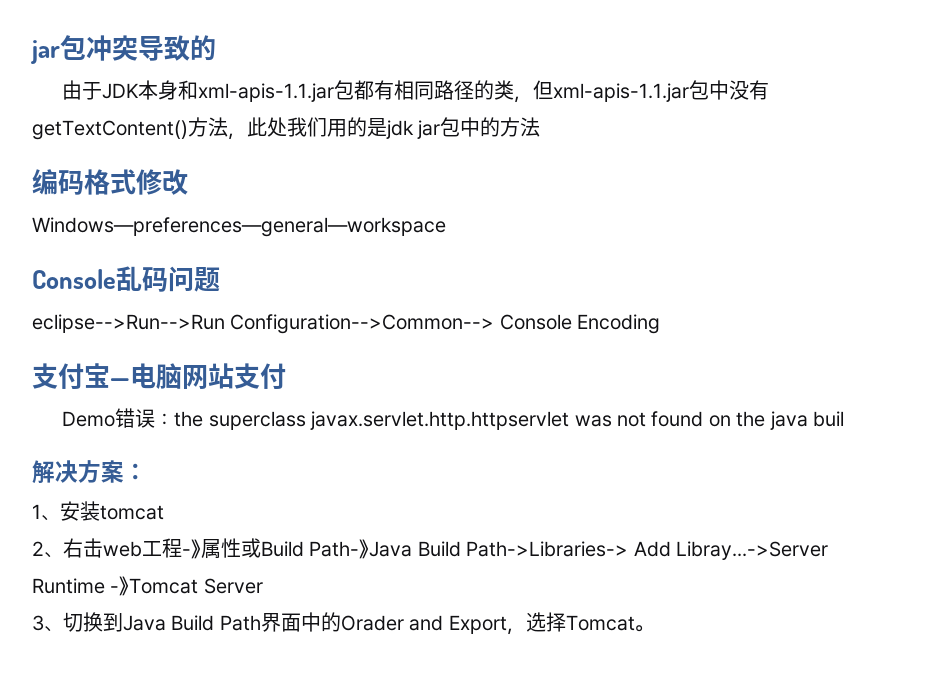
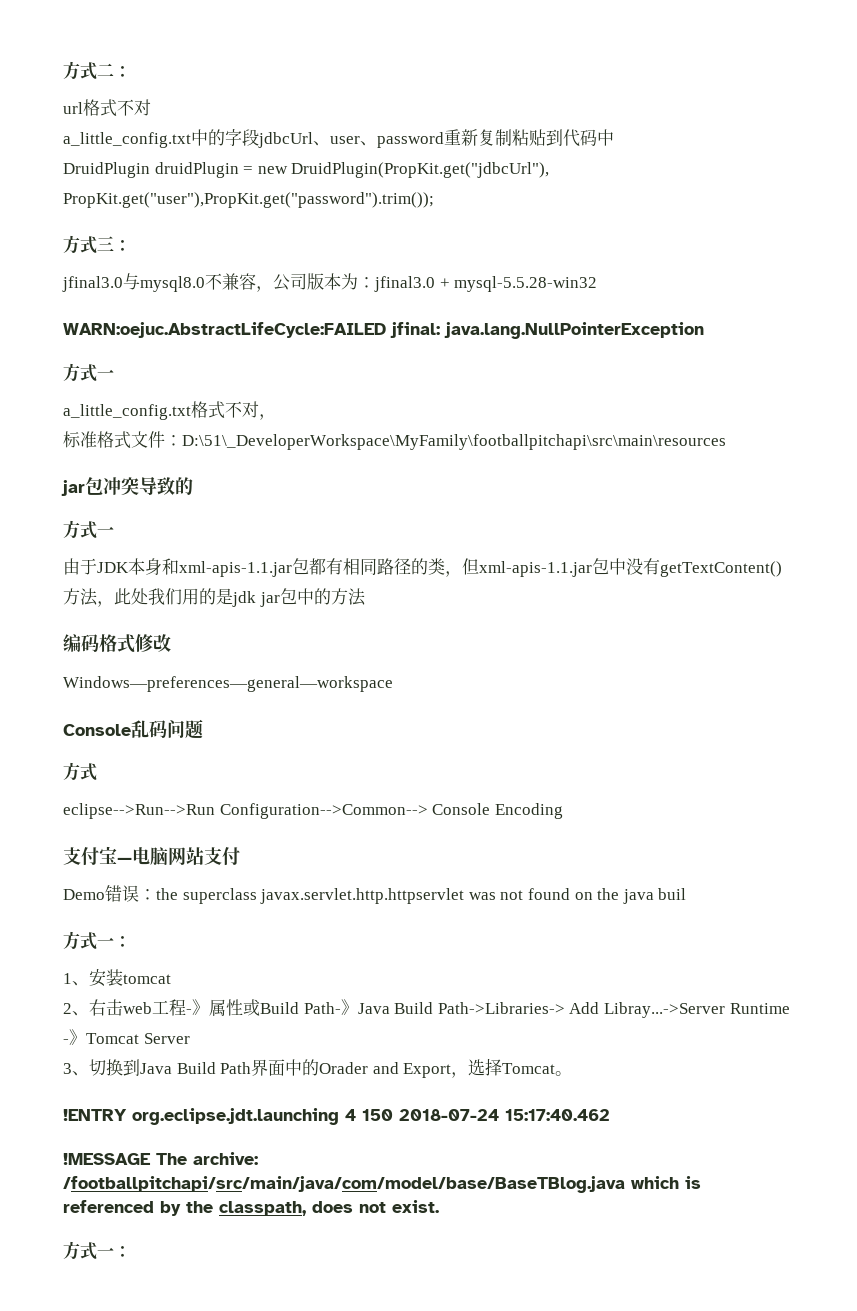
(31, 52) none -> [63,61,131,80] [63,99,151,117] [63,129,614,148] [63,162,550,178] [63,192,434,208] [63,235,131,254] [62,273,598,292] [63,322,704,339] [63,363,114,382] [63,401,276,420] [63,431,726,450] 方式二： // url格式不对 // a_little_config.txt中的字段jdbcUrl、user、password重新复制粘贴到代码中 // DruidPlugin druidPlugin = new DruidPlugin(PropKit.get("jdbcUrl"), PropKit.get("user"),PropKit.get("password").trim()); // 方式三： // jfinal3.0与mysql8.0不兼容，公司版本为：jfinal3.0 + mysql-5.5.28-win32 // WARN:oejuc.AbstractLifeCycle:FAILED jfinal: java.lang.NullPointerException // 方式一 // a_little_config.txt格式不对， // 标准格式文件：D:\51\_DeveloperWorkspace\MyFamily\footballpitchapi\src\main\resources //
(216, 48) none -> [63,520,114,539] // 方式一
(220, 279) none -> [63,762,97,781] // 方式
[32,460,124,484] 解决方案 -> [63,931,114,950] 方式一
(654, 628) none -> [63,1108,610,1125] [63,1152,258,1165] [63,1176,701,1193] [63,1200,439,1216] [63,1241,131,1260] // !ENTRY org.eclipse.jdt.launching 4 150 2018-07-24 15:17:40.462 // !MESSAGE The archive: /footballpitchapi/src/main/java/com/model/base/BaseTBlog.java which is referenced by the classpath, does not exist. // 方式一：

